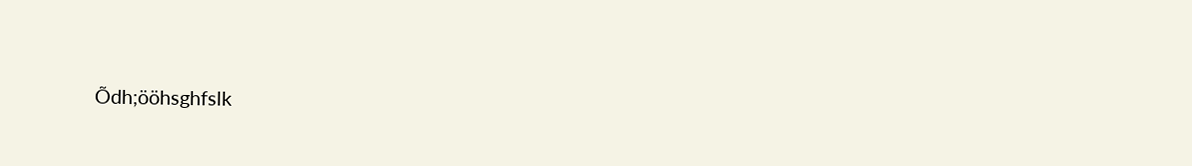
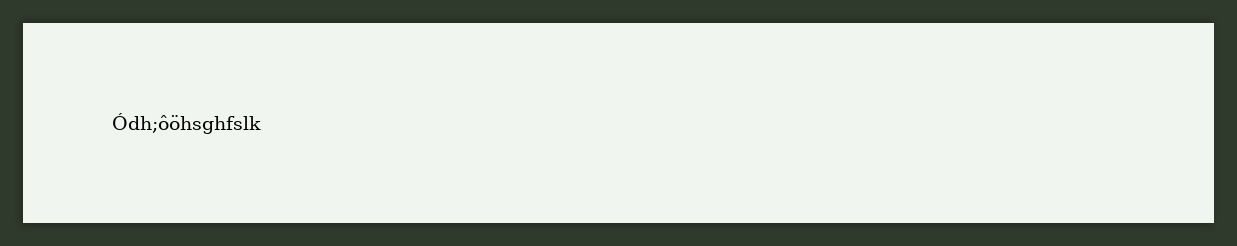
[94,86,233,109] Õdh;ööhsghfslk -> [112,113,261,134] Ódh;ôöhsghfslk

